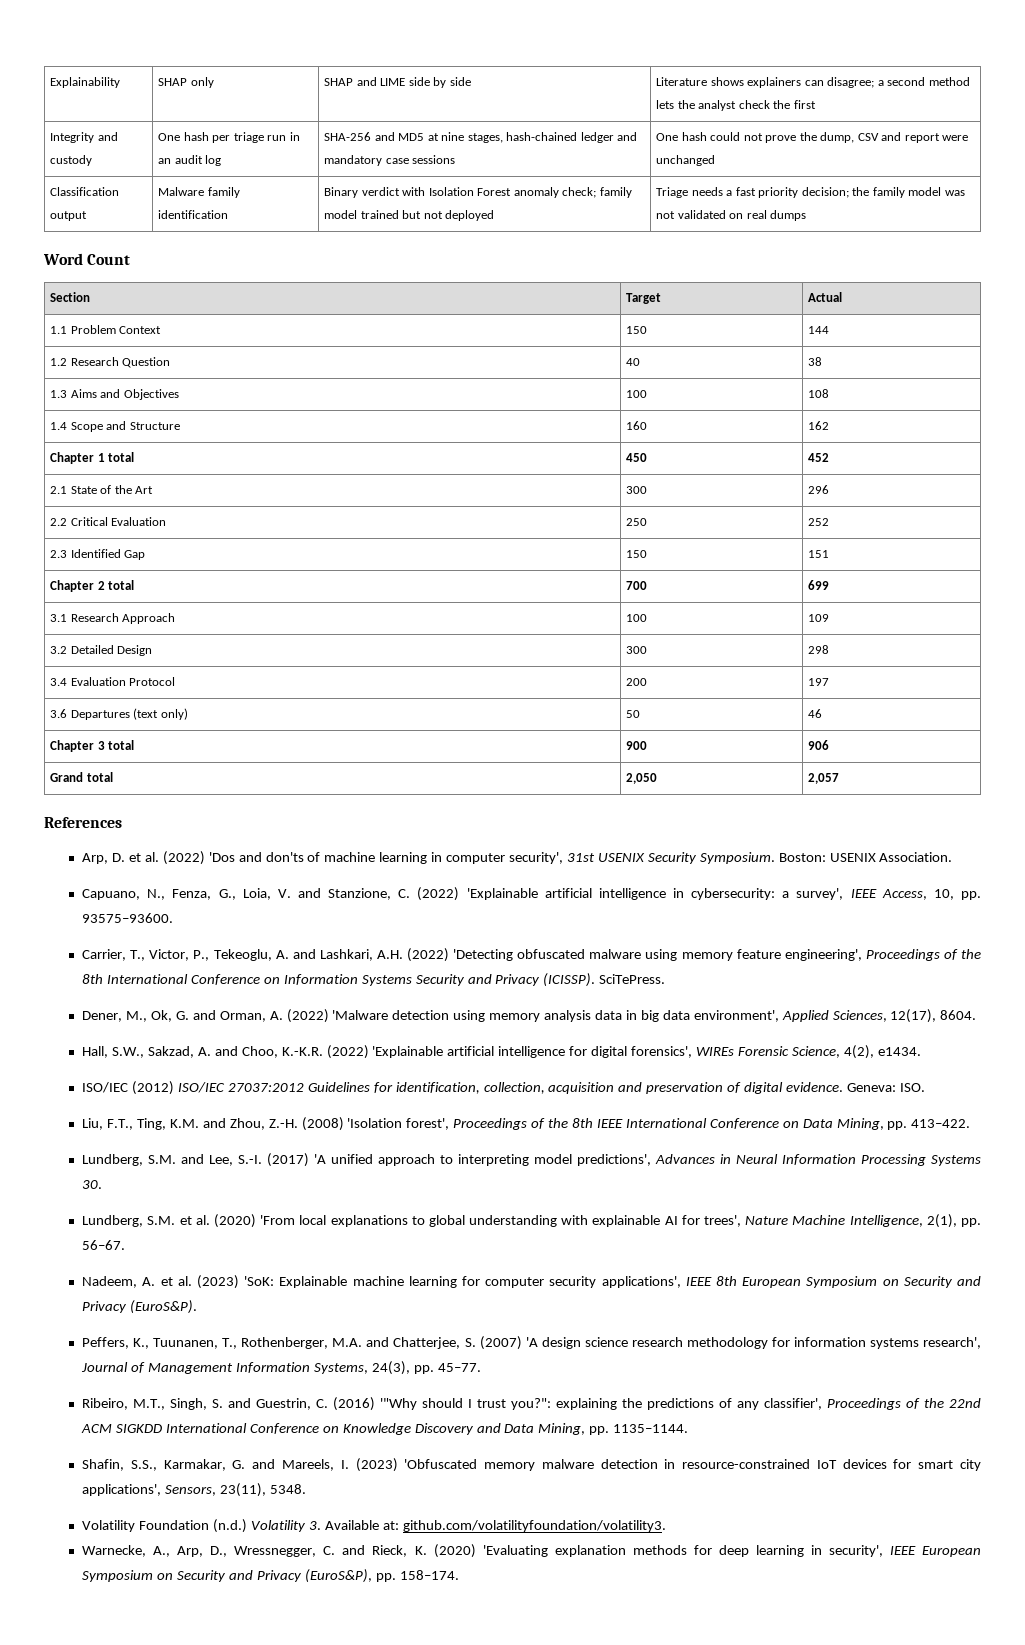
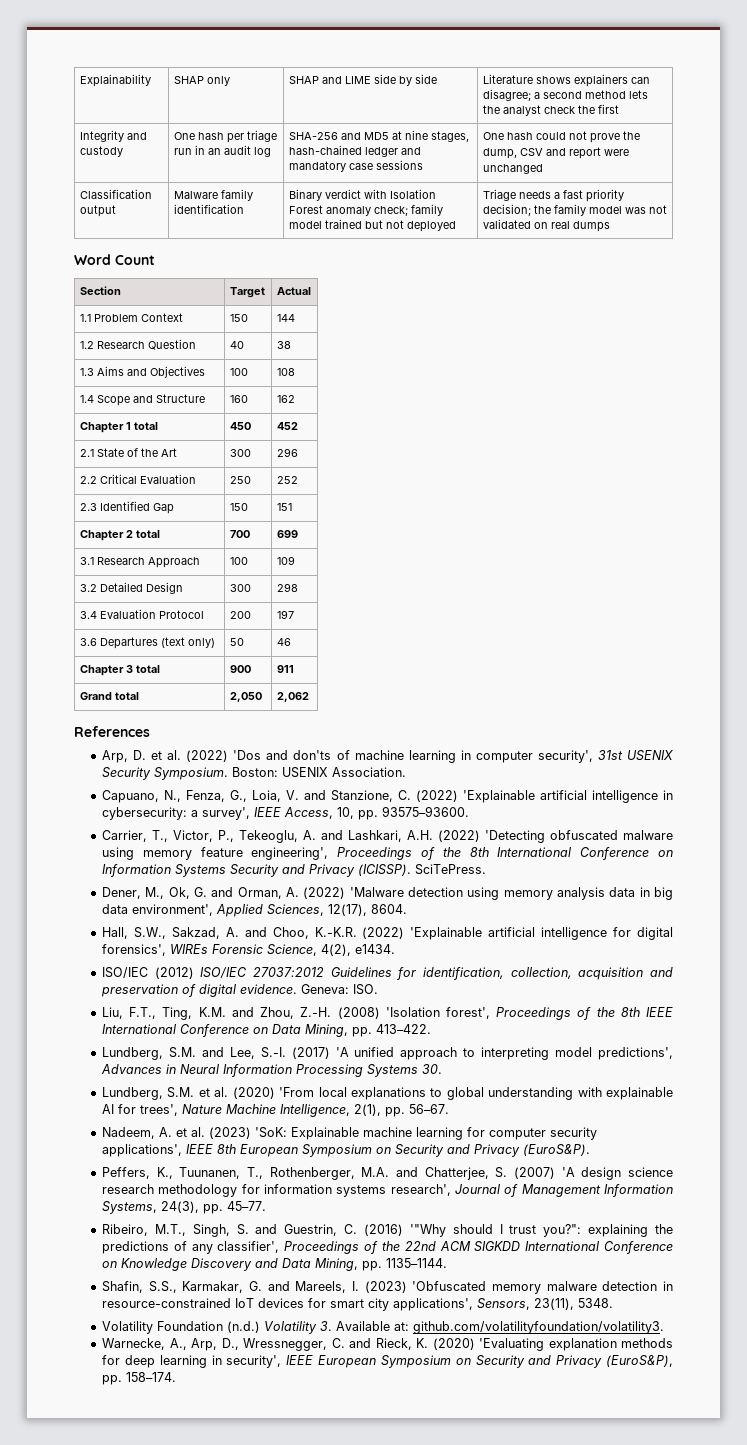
[808,740,830,750] 906 -> [276,665,294,673] 911
[808,773,840,784] 2,057 -> [276,692,309,702] 2,062

